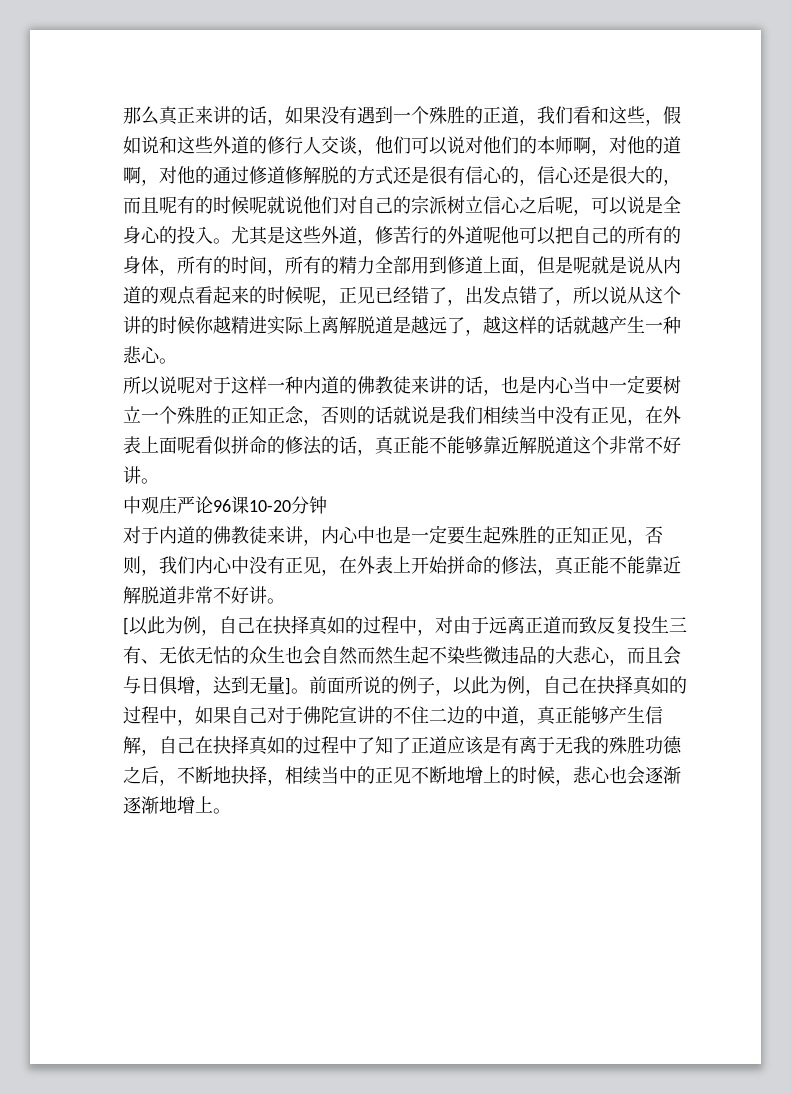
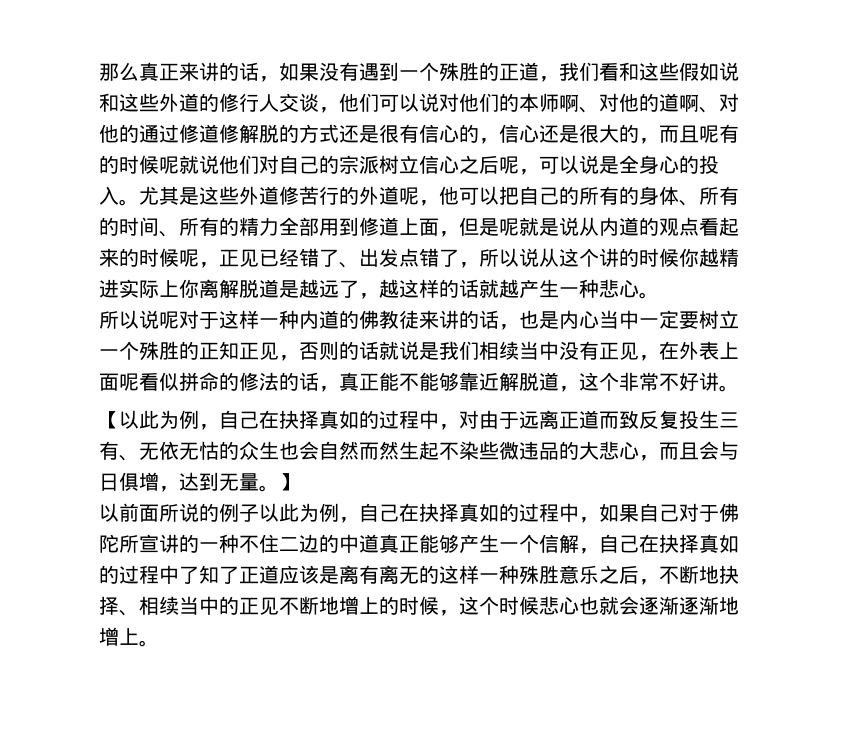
[645,119,663,126] ， -> (679, 71) none
[591,149,609,156] ， -> [579,107,599,113] 、
[141,179,159,186] ， -> [699,107,719,113] 、
[357,239,375,246] ， -> (279, 195) none
(501, 235) none -> [419,200,439,206] ，
[159,269,177,276] ， -> [679,200,699,206] 、
[267,269,285,276] ， -> [159,231,179,237] 、
[447,299,465,306] ， -> [339,262,359,268] 、
(321, 324) none -> [179,279,199,298] 你
[285,406,304,424] 念 -> [259,342,279,360] 见
(573, 445) none -> [559,386,579,392] ，
[123,496,327,514] [123,525,663,546] [123,556,681,576] [123,586,285,604] [123,617,129,635] 中观庄严论96课10-20分钟 // 对于内道的佛教徒来讲，内心中也是一定要生起殊胜的正知正见，否则，我们内心中没有正见，在外表上开始拼命的修法，真正能不能靠近解脱道非常不好讲。 // [ -> [99,411,119,429] 【
[285,677,309,695] ]。 -> [259,473,299,492] [99,503,119,522] 。】 // 以
[435,689,453,696] ， -> (259, 513) none
[339,706,393,724] 宣讲的 -> [119,534,239,553] 所宣讲的一种
[519,719,537,726] ， -> (379, 543) none
(645, 714) none -> [499,534,539,553] 一个
[501,736,682,754] 有离于无我的殊胜功德 -> [339,565,599,585] 离有离无的这样一种殊胜意乐
[267,779,285,786] ， -> [119,610,139,616] 、
[573,766,627,784] 悲心也 -> [459,596,619,615] 这个时候悲心也就

